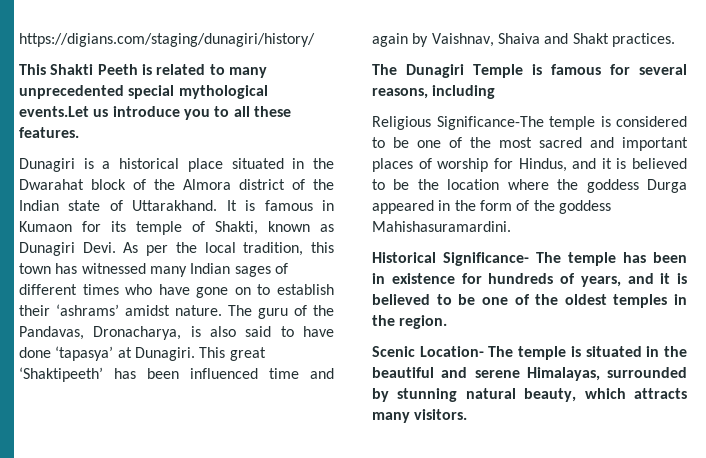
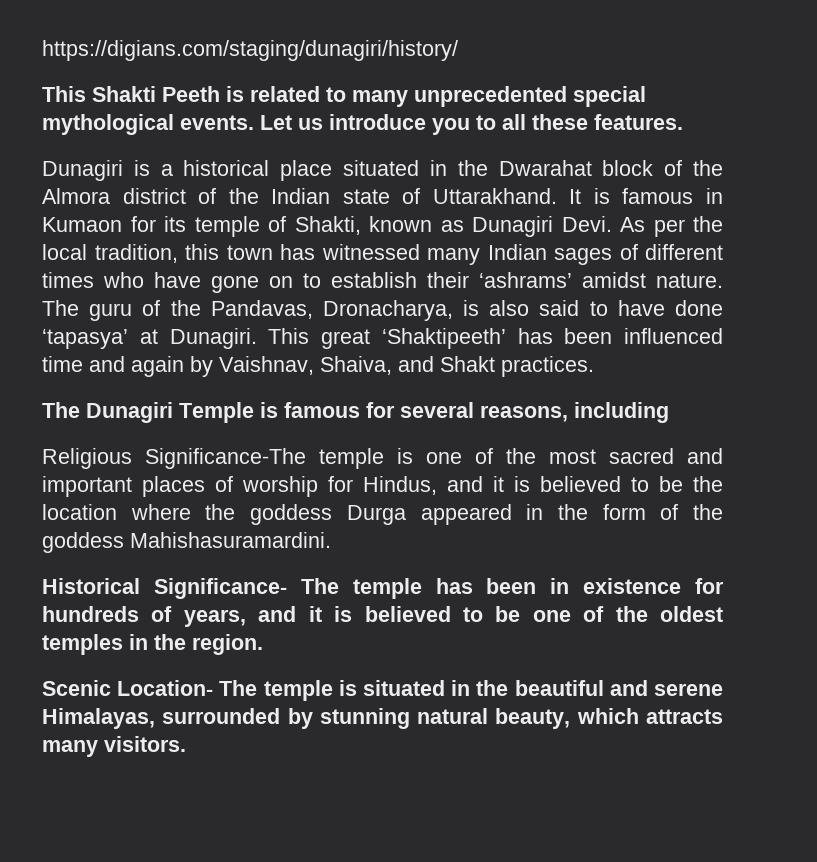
[19,106,89,117] events.Let -> [180,115,292,130] events. Let
[497,33,540,44] Shaiva -> [320,356,392,375] Shaiva,
[616,116,687,127] [372,137,409,148] considered to be -> (413, 456) none

